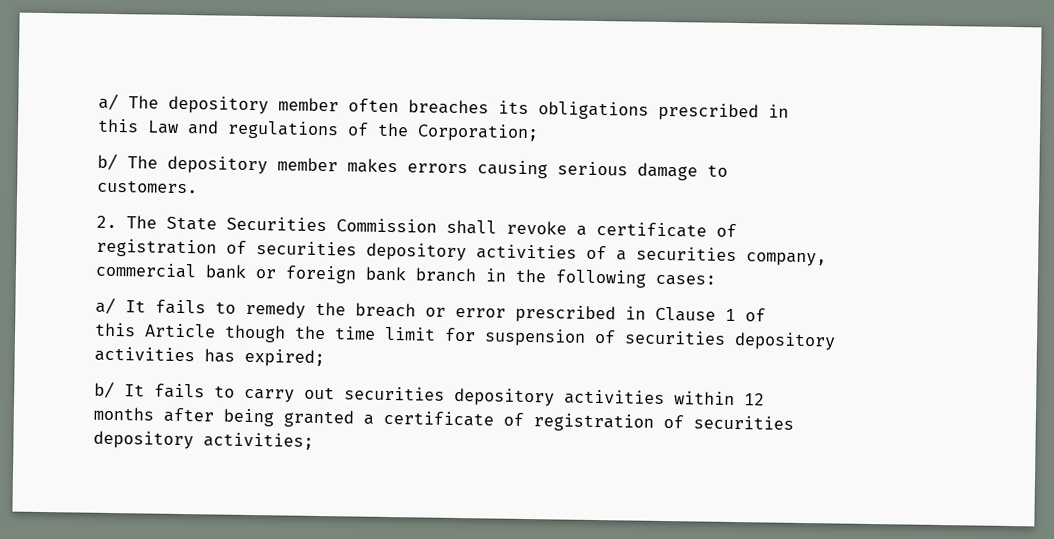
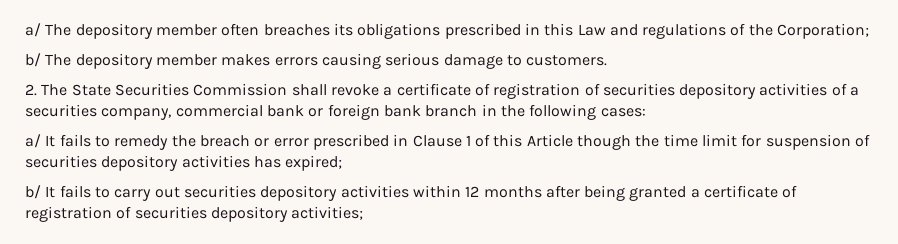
(789, 111) // -> (540, 29) none
(728, 170) // -> (522, 60) none
(737, 230) // -> (490, 89) none
(827, 259) // -> (172, 114) none
(766, 315) // -> (491, 140) none
(836, 341) // -> (179, 163) none
(765, 399) // -> (480, 191) none
(794, 422) // -> (207, 212) none

